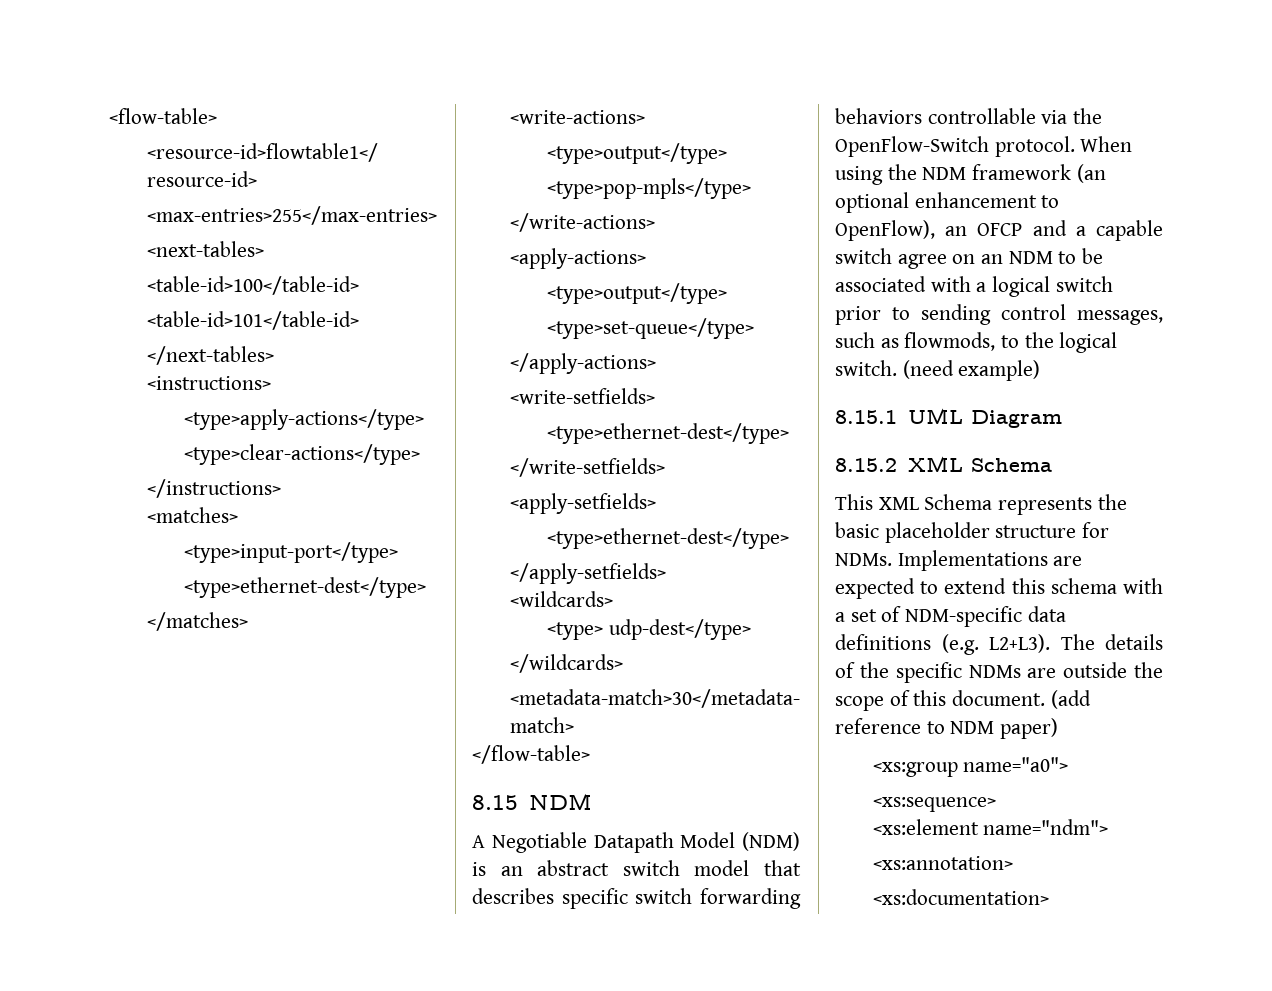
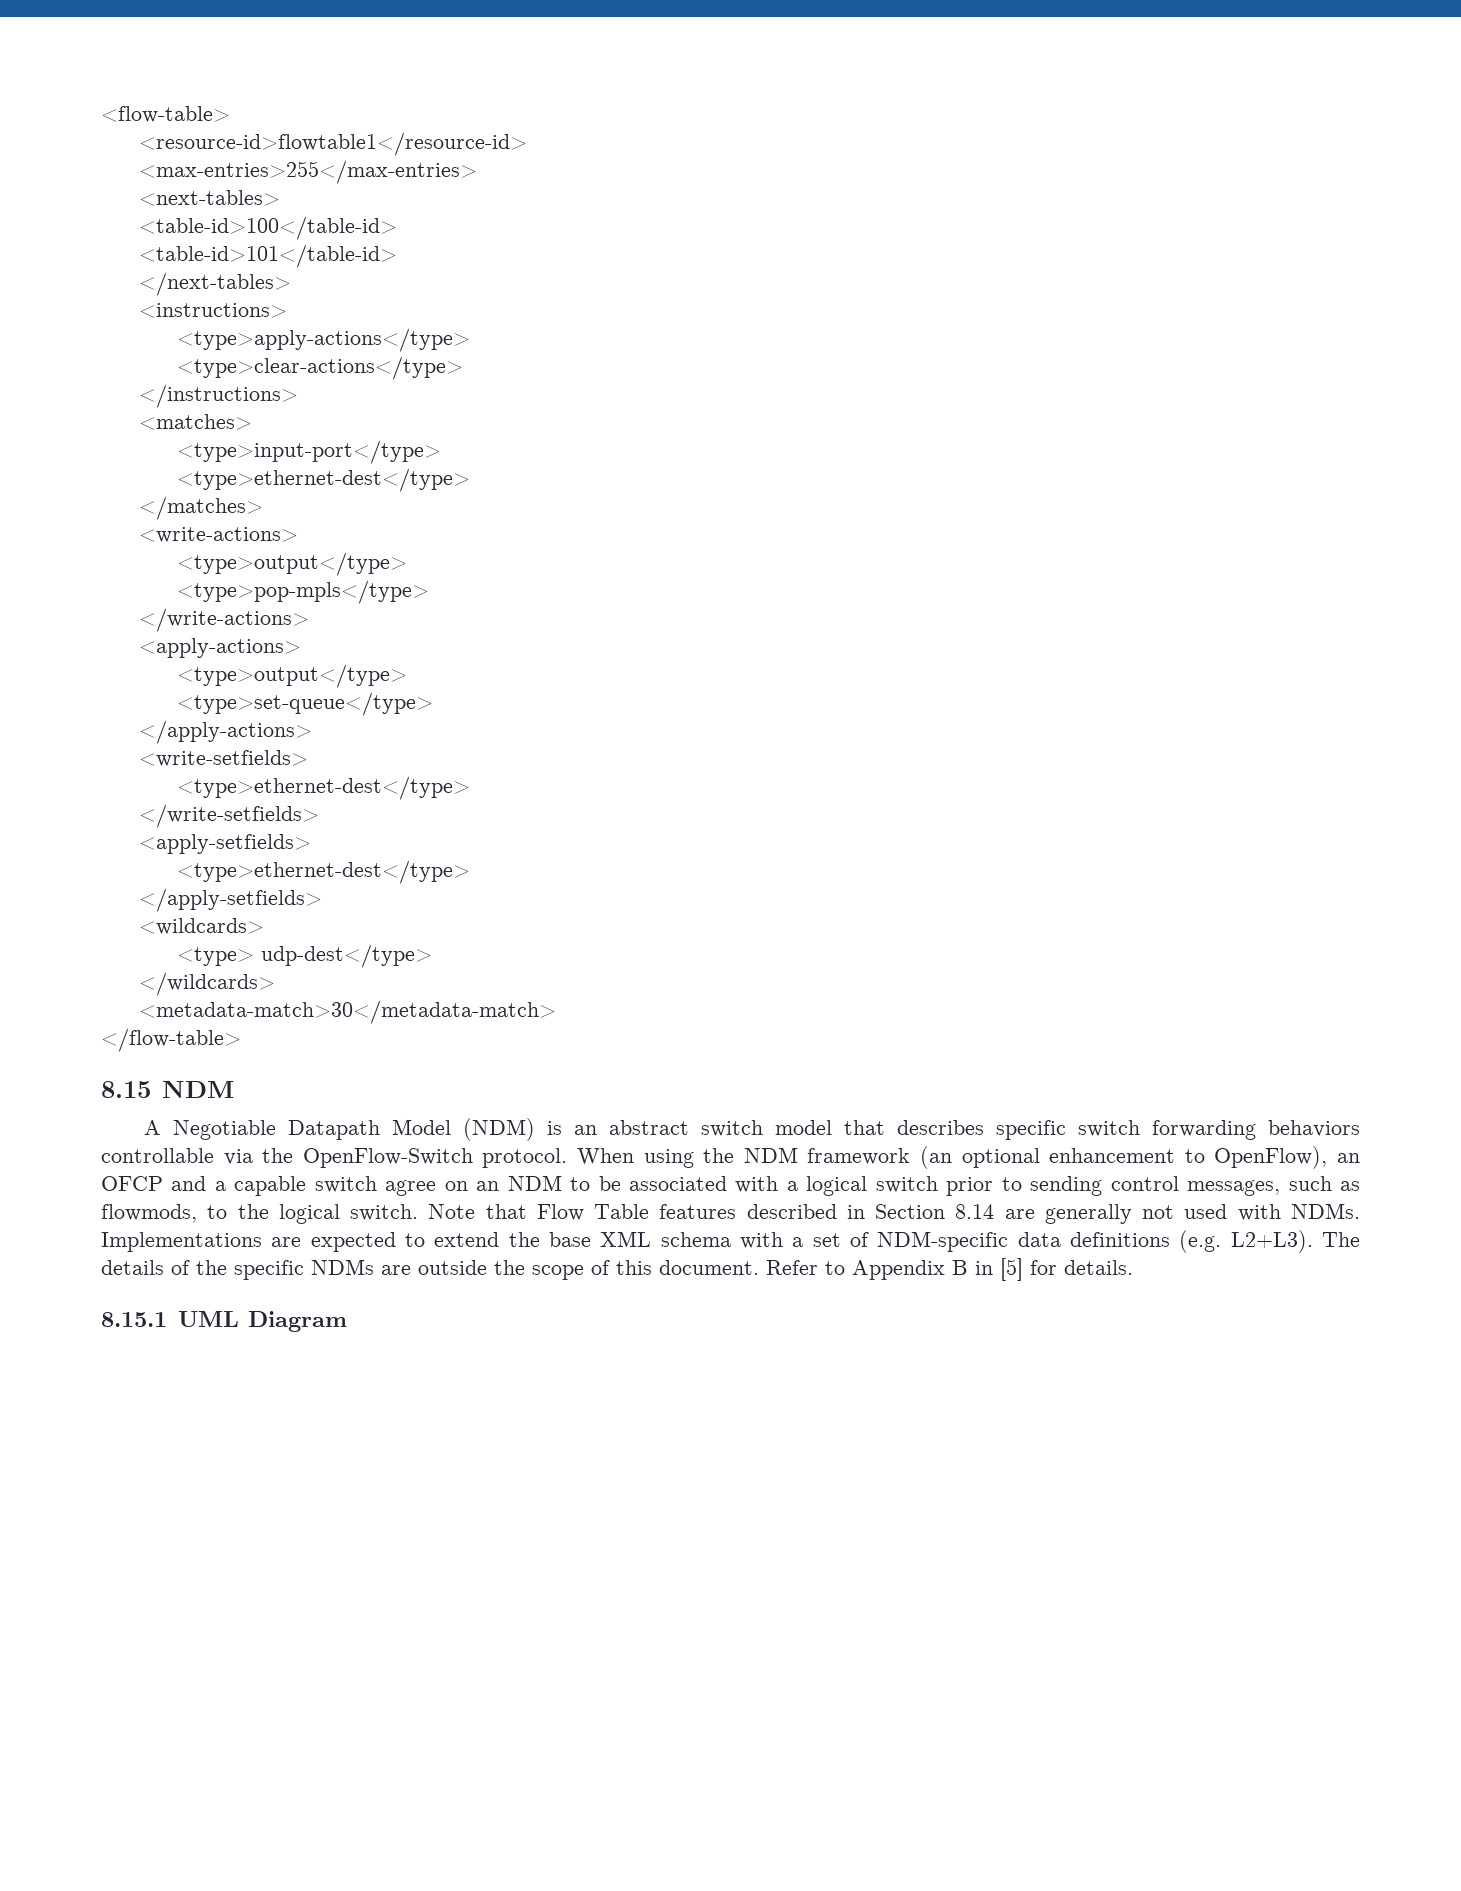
[902,360,1041,381] [835,408,1062,428] [835,456,1052,472] [835,494,1127,515] [835,522,1110,543] (need example) // 8.15.1 UML Diagram // 8.15.2 XML Schema // This XML Schema represents the basic placeholder structure for -> [428,1204,1281,1224] Note that Flow Table features described in Section 8.14 are generally not used with
[1011,578,1045,594] this -> [508,1231,652,1247] the base XML
[1050,690,1091,709] [835,718,1059,739] [872,757,1069,777] [872,797,996,812] [872,819,1109,835] [872,856,1013,870] [872,889,1049,905] (add reference to NDM paper) // <xs:group name="a0"> // <xs:sequence> // <xs:element name="ndm"> // <xs:annotation> // <xs:documentation> -> [766,1258,1133,1281] [101,1311,347,1332] Refer to Appendix B in [5] for details. // 8.15.1 UML Diagram

